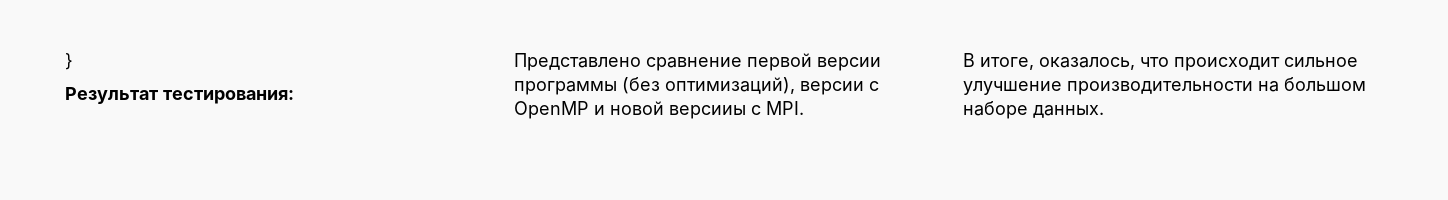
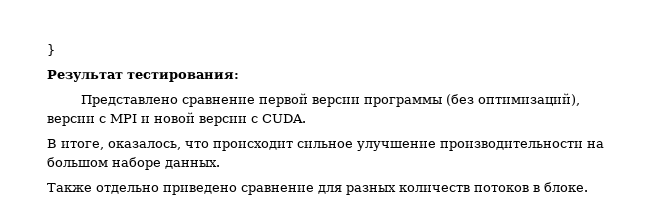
[514,101,589,119] OpenMP -> [110,114,137,123] MPI
[669,101,804,119] версииы с MPI. -> [199,114,306,126] версии с CUDA.
(1104, 111) none -> [47,182,588,195] // Также отдельно приведено сравнение для разных количеств потоков в блоке.

